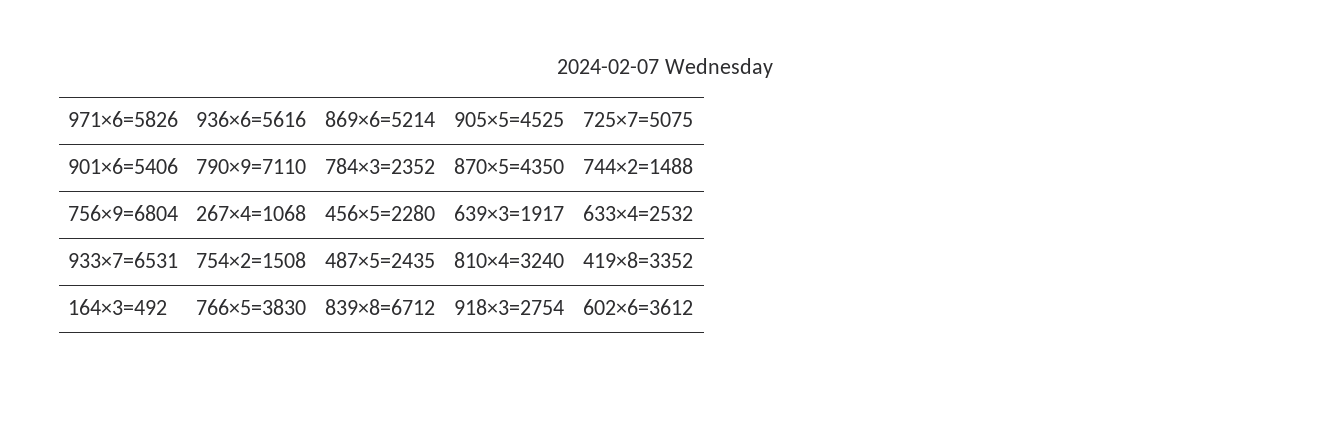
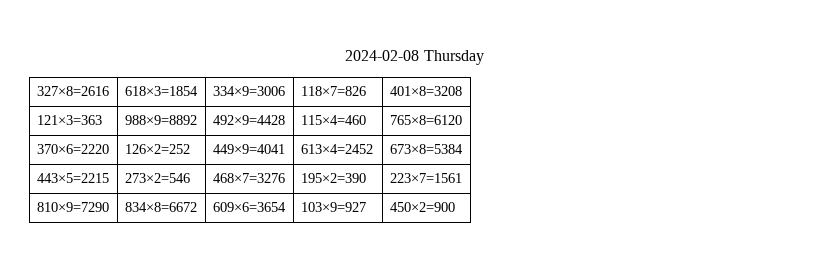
[557,58,773,78] [67,111,178,127] [195,111,306,127] [324,111,435,127] [453,112,564,127] [582,112,693,127] [67,158,178,174] [195,159,306,174] [324,158,435,174] [453,158,564,174] [582,158,693,174] [67,205,178,221] [195,205,306,221] [324,205,435,221] [453,205,564,221] [582,205,693,221] [67,252,178,268] [195,252,306,268] [324,252,435,268] [453,252,564,268] [582,252,693,268] [67,299,167,315] [195,299,306,315] [324,299,435,315] [453,299,564,315] [582,299,693,315] 2024-02-07 Wednesday // 971×6=5826 | 936×6=5616 | 869×6=5214 | 905×5=4525 | 725×7=5075 // 901×6=5406 | 790×9=7110 | 784×3=2352 | 870×5=4350 | 744×2=1488 // 756×9=6804 | 267×4=1068 | 456×5=2280 | 639×3=1917 | 633×4=2532 // 933×7=6531 | 754×2=1508 | 487×5=2435 | 810×4=3240 | 419×8=3352 // 164×3=492 | 766×5=3830 | 839×8=6712 | 918×3=2754 | 602×6=3612 -> [345,50,484,65] [36,86,109,96] [124,86,198,96] [212,86,285,96] [300,86,366,96] [389,86,462,96] [36,115,102,125] [124,115,197,125] [212,115,285,125] [300,115,366,125] [389,115,462,125] [36,144,109,154] [124,144,190,154] [212,144,285,154] [300,144,373,154] [389,144,463,154] [36,173,109,183] [124,173,190,183] [212,173,285,183] [300,173,366,183] [389,173,462,183] [36,202,109,212] [124,202,197,212] [212,202,286,212] [300,202,366,212] [389,202,455,212] 2024-02-08 Thursday // 327×8=2616 | 618×3=1854 | 334×9=3006 | 118×7=826 | 401×8=3208 // 121×3=363 | 988×9=8892 | 492×9=4428 | 115×4=460 | 765×8=6120 // 370×6=2220 | 126×2=252 | 449×9=4041 | 613×4=2452 | 673×8=5384 // 443×5=2215 | 273×2=546 | 468×7=3276 | 195×2=390 | 223×7=1561 // 810×9=7290 | 834×8=6672 | 609×6=3654 | 103×9=927 | 450×2=900

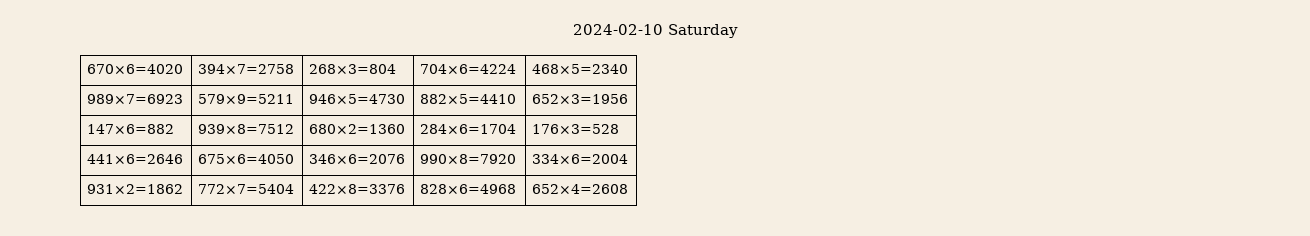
[345,50,484,65] [36,86,109,96] [124,86,198,96] [212,86,285,96] [300,86,366,96] [389,86,462,96] [36,115,102,125] [124,115,197,125] [212,115,285,125] [300,115,366,125] [389,115,462,125] [36,144,109,154] [124,144,190,154] [212,144,285,154] [300,144,373,154] [389,144,463,154] [36,173,109,183] [124,173,190,183] [212,173,285,183] [300,173,366,183] [389,173,462,183] [36,202,109,212] [124,202,197,212] [212,202,286,212] [300,202,366,212] [389,202,455,212] 2024-02-08 Thursday // 327×8=2616 | 618×3=1854 | 334×9=3006 | 118×7=826 | 401×8=3208 // 121×3=363 | 988×9=8892 | 492×9=4428 | 115×4=460 | 765×8=6120 // 370×6=2220 | 126×2=252 | 449×9=4041 | 613×4=2452 | 673×8=5384 // 443×5=2215 | 273×2=546 | 468×7=3276 | 195×2=390 | 223×7=1561 // 810×9=7290 | 834×8=6672 | 609×6=3654 | 103×9=927 | 450×2=900 -> [573,24,738,38] [87,64,184,74] [198,64,295,74] [309,64,397,74] [420,64,517,74] [532,64,629,74] [87,94,184,104] [198,94,295,104] [309,94,406,104] [420,94,517,104] [532,94,629,104] [87,124,175,134] [198,124,295,134] [309,124,406,134] [420,124,517,134] [532,124,620,134] [87,154,184,164] [198,154,295,164] [309,154,406,164] [420,154,517,164] [532,154,629,164] [87,184,184,194] [198,184,295,194] [309,184,406,194] [420,184,517,194] [532,184,629,194] 2024-02-10 Saturday // 670×6=4020 | 394×7=2758 | 268×3=804 | 704×6=4224 | 468×5=2340 // 989×7=6923 | 579×9=5211 | 946×5=4730 | 882×5=4410 | 652×3=1956 // 147×6=882 | 939×8=7512 | 680×2=1360 | 284×6=1704 | 176×3=528 // 441×6=2646 | 675×6=4050 | 346×6=2076 | 990×8=7920 | 334×6=2004 // 931×2=1862 | 772×7=5404 | 422×8=3376 | 828×6=4968 | 652×4=2608

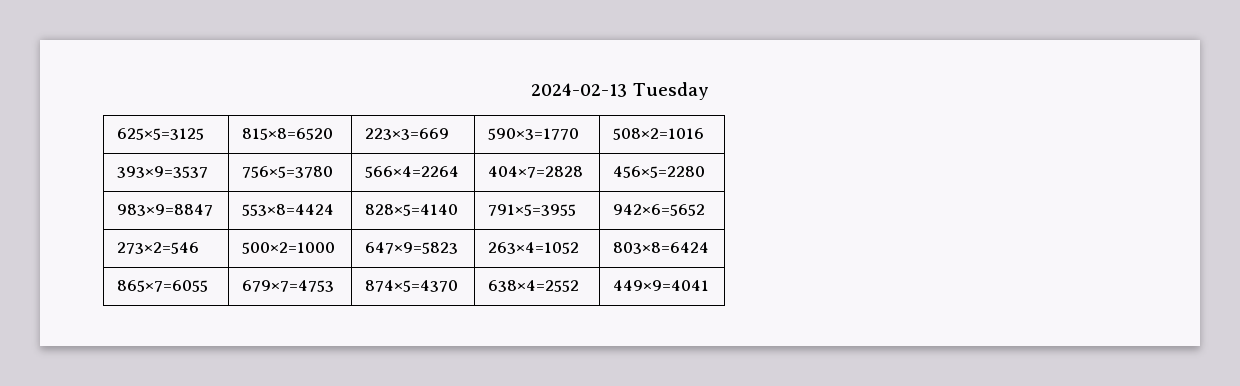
[573,24,738,38] [87,64,184,74] [198,64,295,74] [309,64,397,74] [420,64,517,74] [532,64,629,74] [87,94,184,104] [198,94,295,104] [309,94,406,104] [420,94,517,104] [532,94,629,104] [87,124,175,134] [198,124,295,134] [309,124,406,134] [420,124,517,134] [532,124,620,134] [87,154,184,164] [198,154,295,164] [309,154,406,164] [420,154,517,164] [532,154,629,164] [87,184,184,194] [198,184,295,194] [309,184,406,194] [420,184,517,194] [532,184,629,194] 2024-02-10 Saturday // 670×6=4020 | 394×7=2758 | 268×3=804 | 704×6=4224 | 468×5=2340 // 989×7=6923 | 579×9=5211 | 946×5=4730 | 882×5=4410 | 652×3=1956 // 147×6=882 | 939×8=7512 | 680×2=1360 | 284×6=1704 | 176×3=528 // 441×6=2646 | 675×6=4050 | 346×6=2076 | 990×8=7920 | 334×6=2004 // 931×2=1862 | 772×7=5404 | 422×8=3376 | 828×6=4968 | 652×4=2608 -> [531,82,709,100] [117,128,205,140] [242,128,334,140] [365,128,450,140] [488,128,580,140] [613,128,705,140] [117,166,209,178] [242,166,334,178] [365,166,460,178] [488,166,584,178] [613,166,706,178] [117,204,214,216] [242,204,335,216] [365,204,459,216] [488,204,577,216] [613,204,706,216] [117,242,200,254] [242,242,336,254] [365,242,459,254] [488,242,580,254] [613,242,710,254] [117,280,209,292] [242,280,335,292] [365,280,459,292] [488,280,580,292] [613,280,710,291] 2024-02-13 Tuesday // 625×5=3125 | 815×8=6520 | 223×3=669 | 590×3=1770 | 508×2=1016 // 393×9=3537 | 756×5=3780 | 566×4=2264 | 404×7=2828 | 456×5=2280 // 983×9=8847 | 553×8=4424 | 828×5=4140 | 791×5=3955 | 942×6=5652 // 273×2=546 | 500×2=1000 | 647×9=5823 | 263×4=1052 | 803×8=6424 // 865×7=6055 | 679×7=4753 | 874×5=4370 | 638×4=2552 | 449×9=4041

